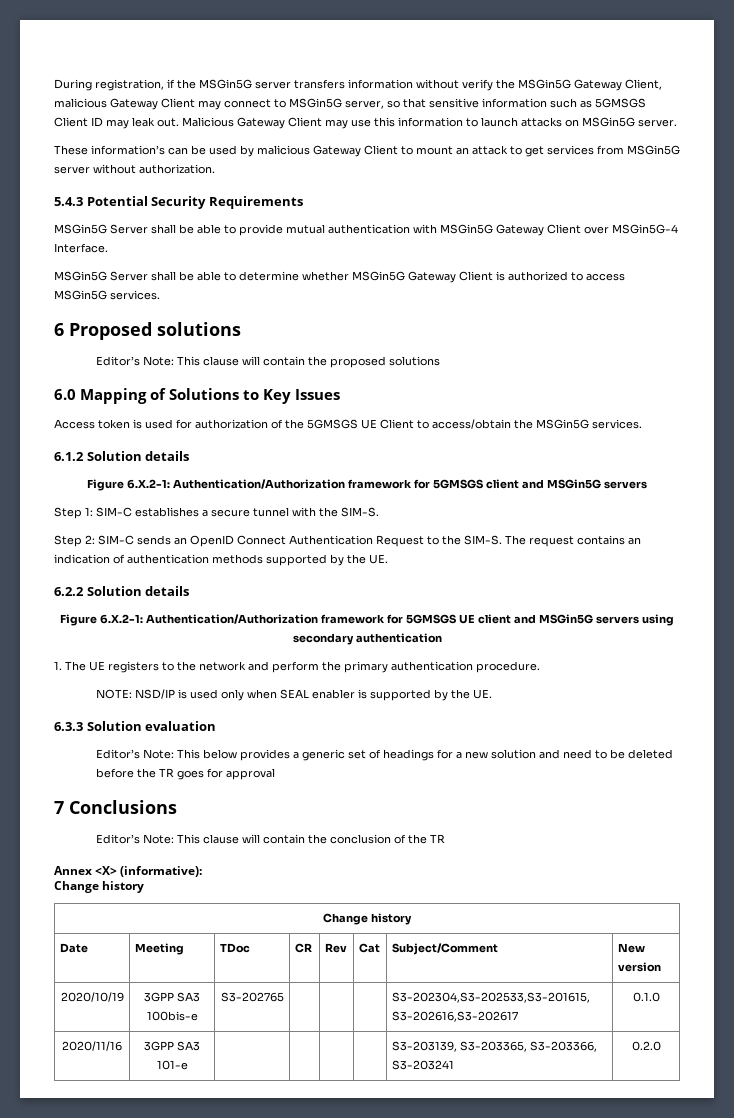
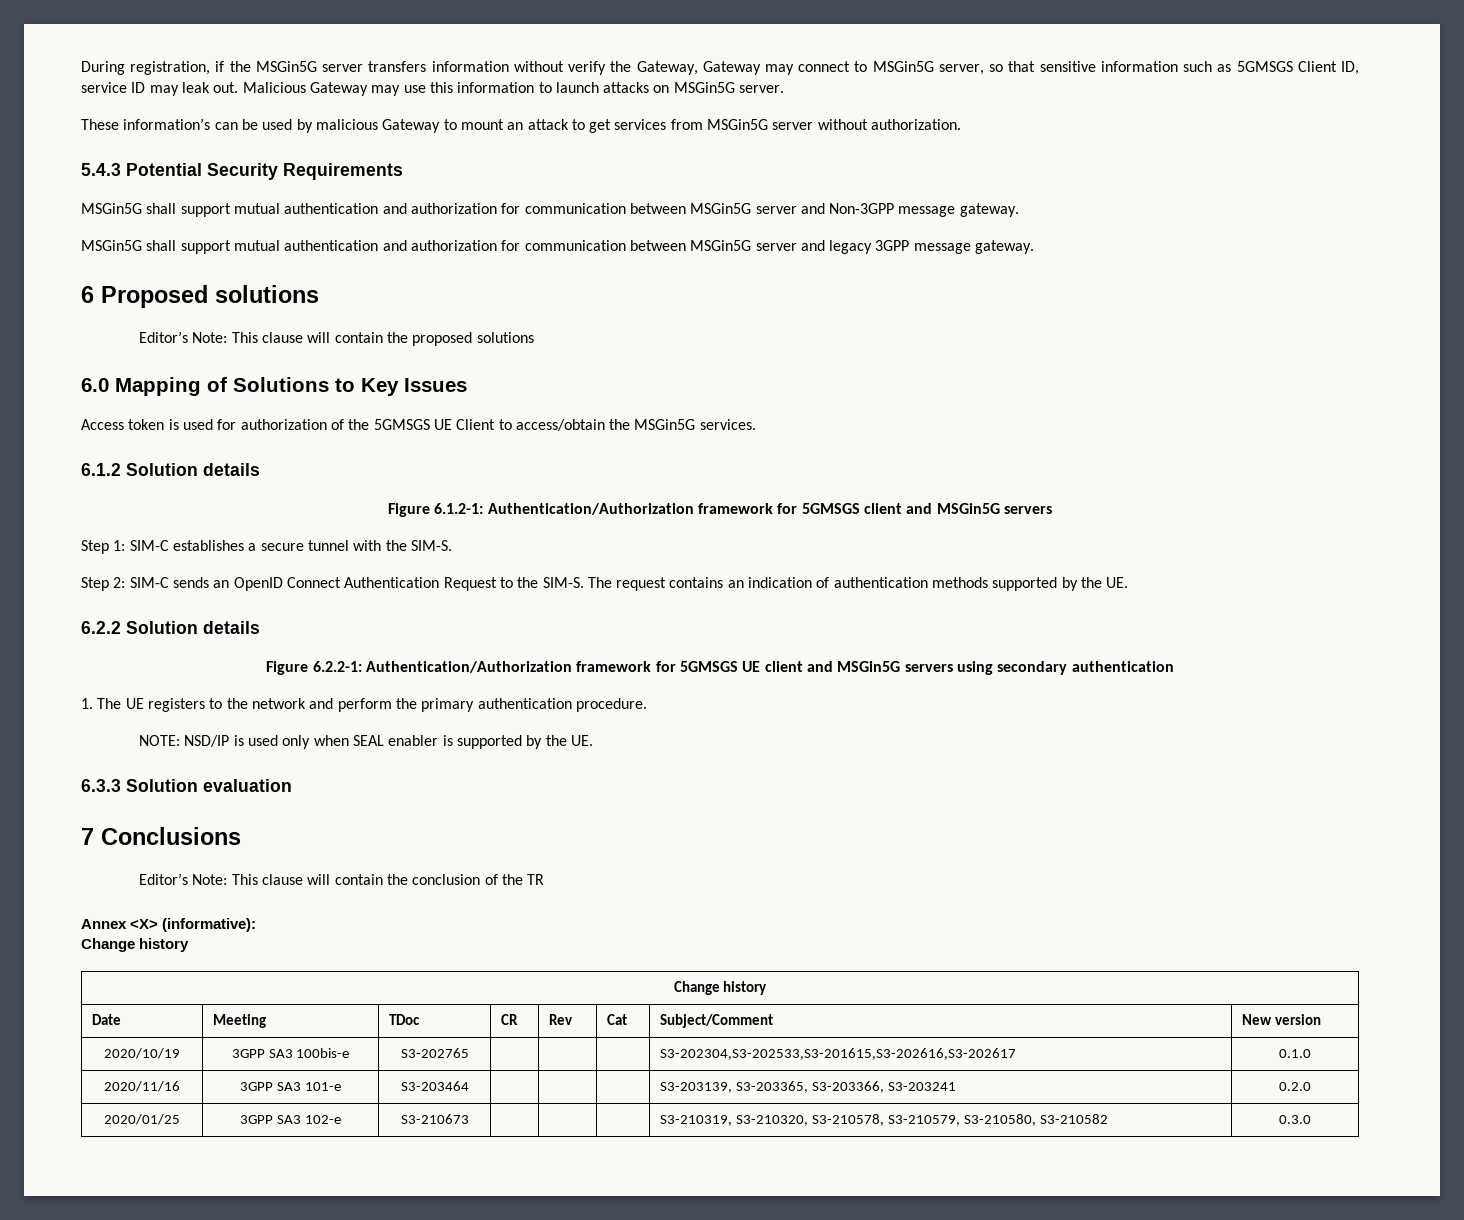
[518,79,662,91] [54,98,195,110] MSGin5G Gateway Client, malicious Gateway Client -> [636,61,761,75] Gateway, Gateway
(88, 122) none -> [1341,61,1360,75] [81,82,127,93] ID, service
[288,117,322,127] Client -> (368, 89) none
[364,145,398,155] Client -> (441, 126) none
[110,224,678,236] [54,243,108,253] [54,271,625,283] [54,290,160,300] Server shall be able to provide mutual authentication with MSGin5G Gateway Client over MSGin5G-4 Interface. // MSGin5G Server shall be able to determine whether MSGin5G Gateway Client is authorized to access MSGin5G services. -> [146,203,1019,217] [81,240,1035,254] shall support mutual authentication and authorization for communication between MSGin5G server and Non-3GPP message gateway. // MSGin5G shall support mutual authentication and authorization for communication between MSGin5G server and legacy 3GPP message gateway.
[127,479,170,489] 6.X.2-1: -> [434,503,484,514] 6.1.2-1:
[100,614,143,624] 6.X.2-1: -> [312,661,362,672] 6.2.2-1:
[95,749,673,761] [95,768,275,780] // Editor’s Note: This below provides a generic set of headings for a new solution and need to be deleted before the TR goes for approval -> (292, 785) none
(188, 1065) none -> [400,1081,469,1091] S3-203464
(661, 1046) none -> [104,1114,180,1125] [240,1115,341,1124] [400,1114,469,1124] [660,1114,1109,1126] [1279,1115,1311,1124] // 2020/01/25 | 3GPP SA3 102-e | S3-210673 | | | | S3-210319, S3-210320, S3-210578, S3-210579, S3-210580, S3-210582 | 0.3.0

